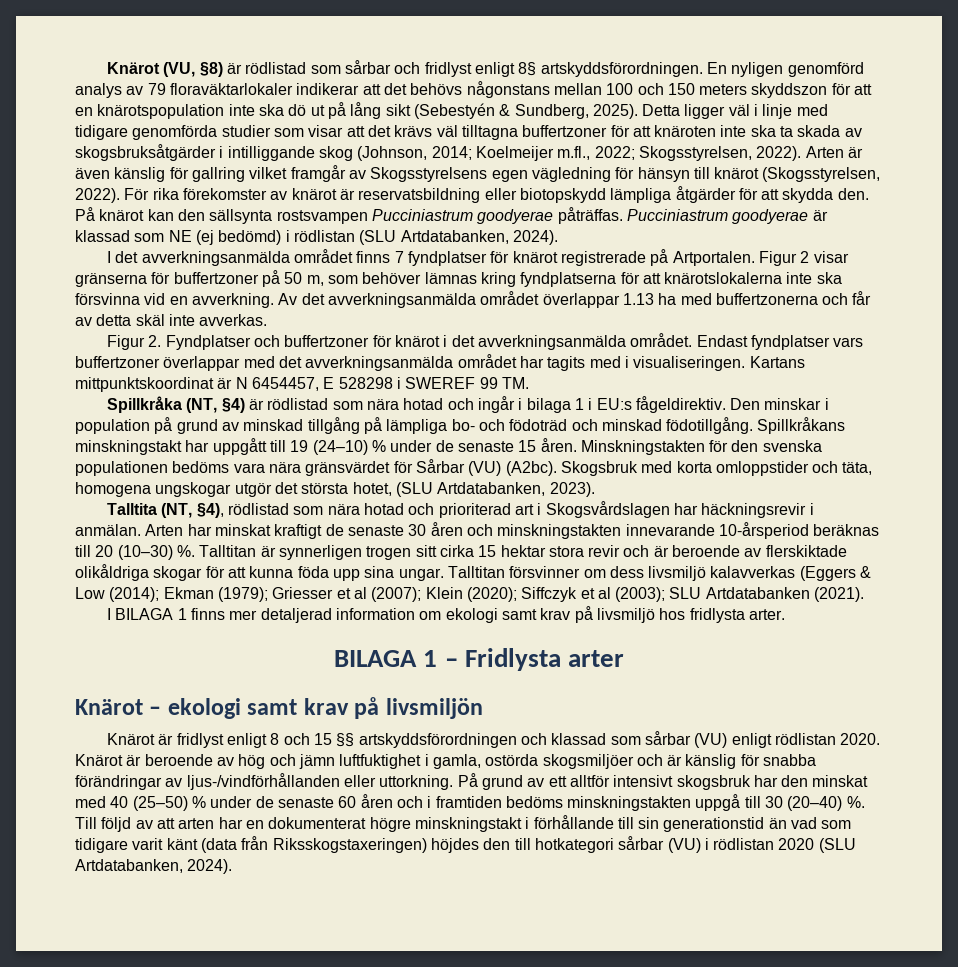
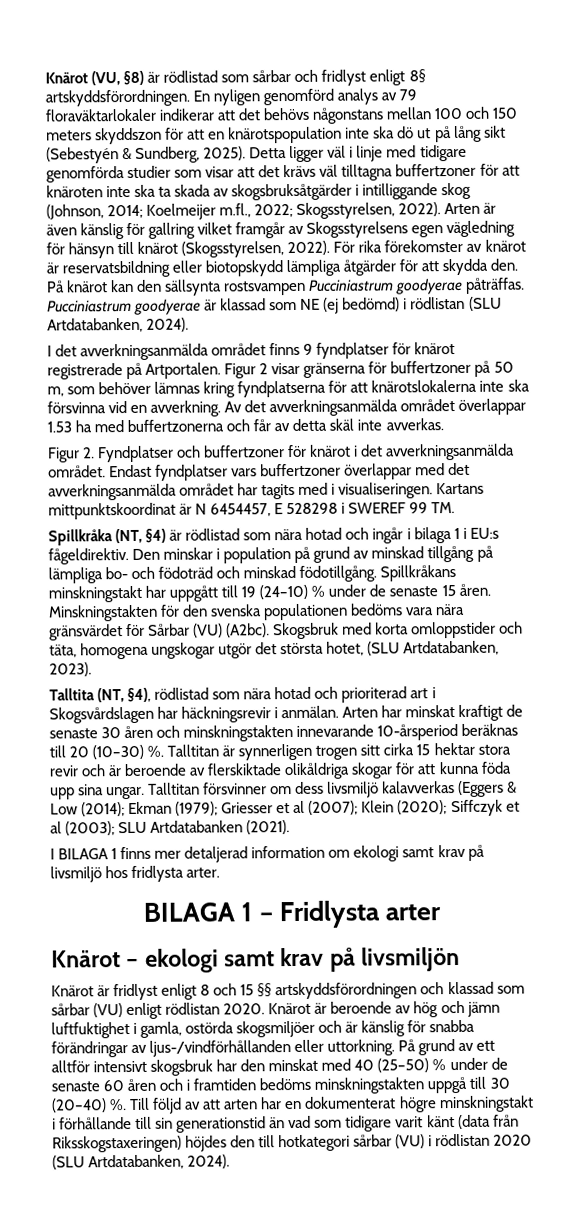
[394,251,404,263] 7 -> [303,343,314,355] 9
[622,293,654,305] 1.13 -> [47,421,72,433] 1.53

